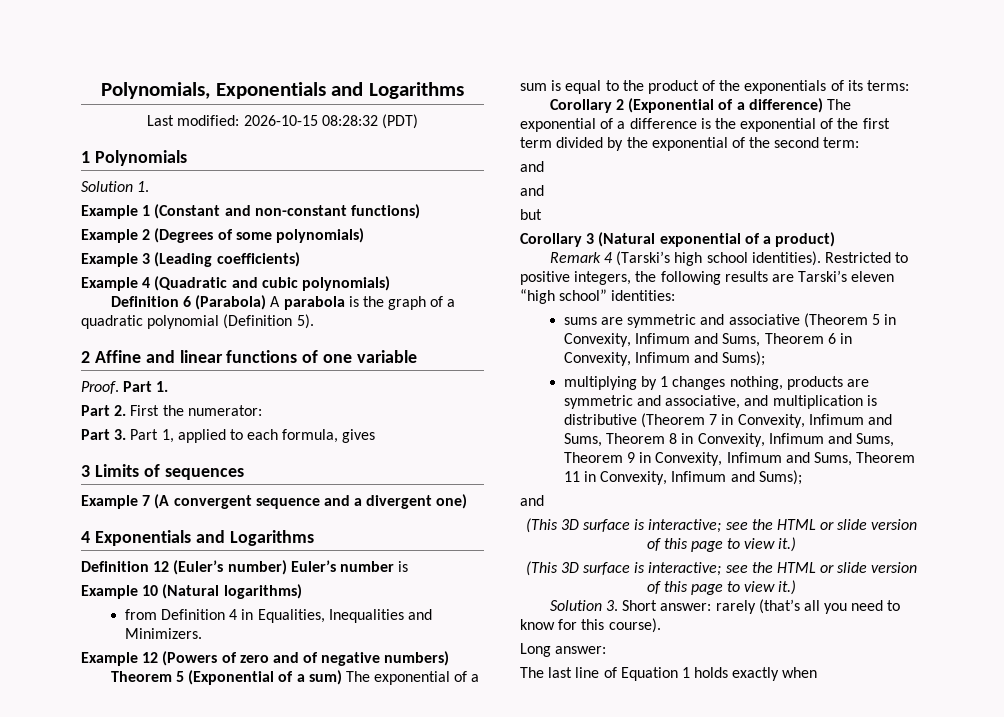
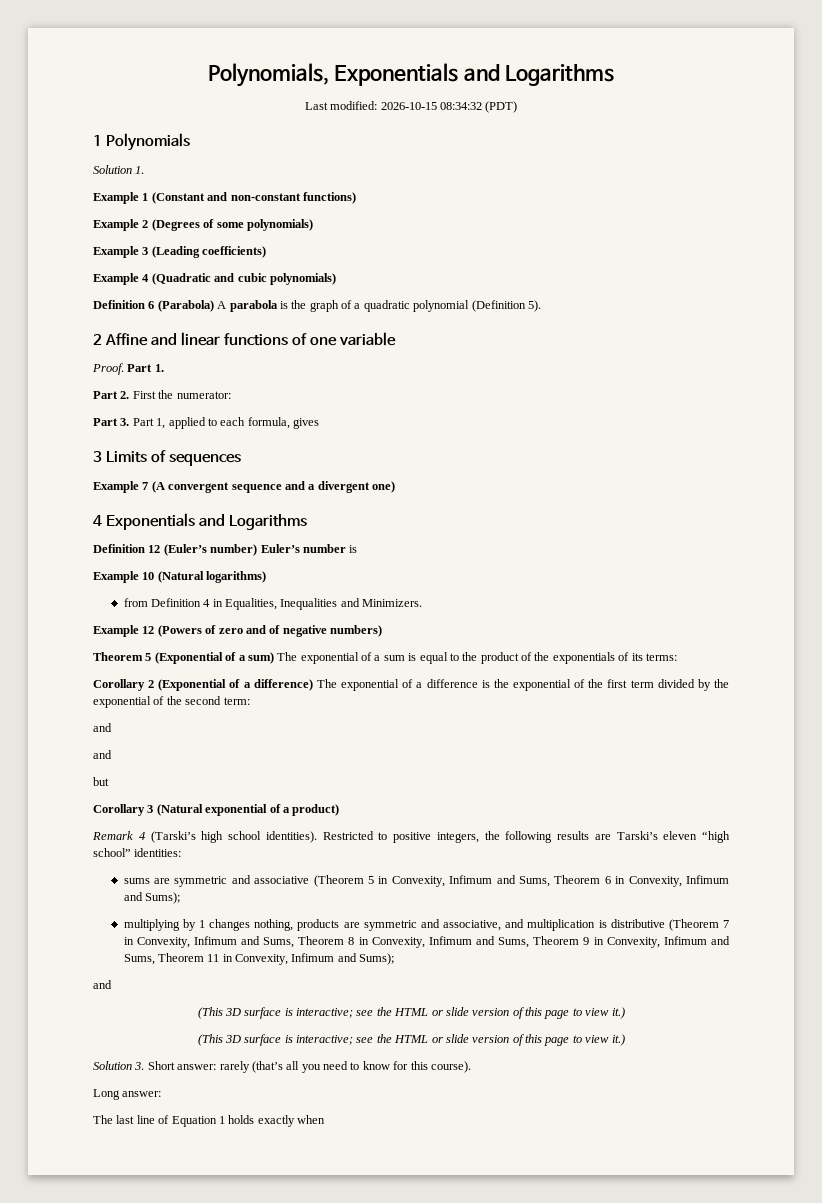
[321,115,378,126] 08:28:32 -> [439,102,482,110] 08:34:32

